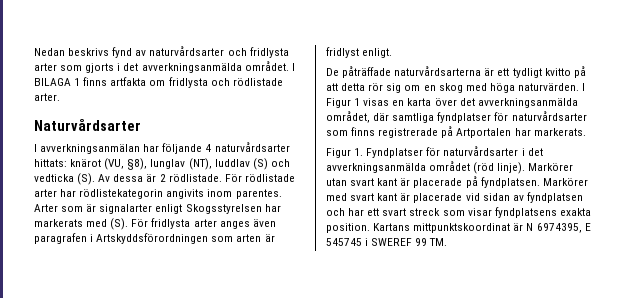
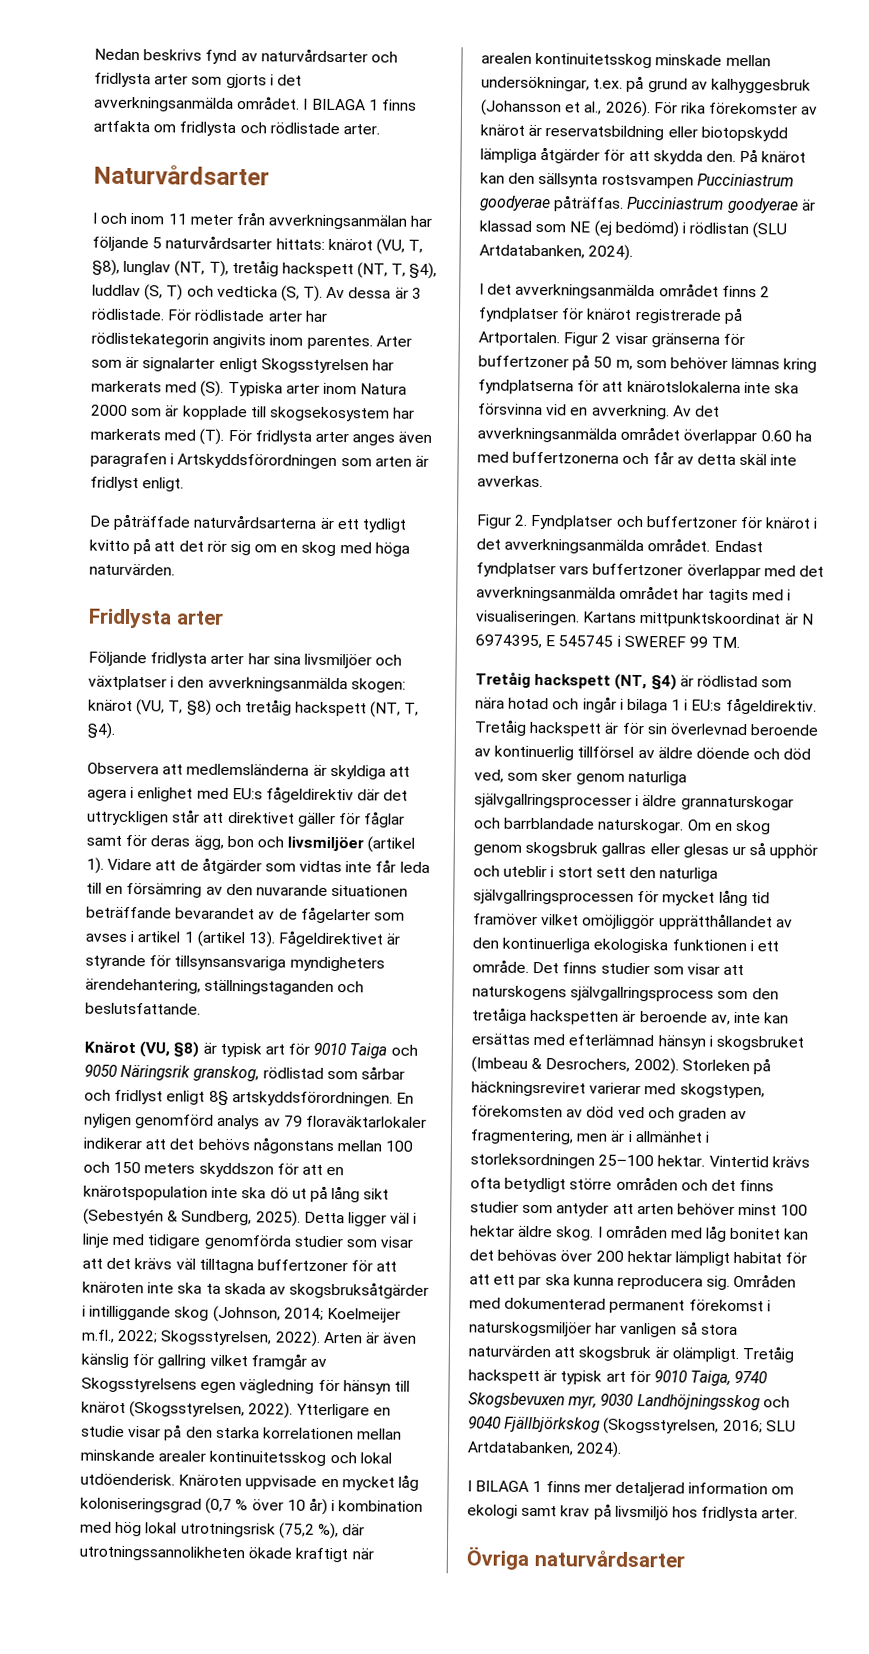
(37, 148) none -> [100,212,265,226] och inom 11 meter från
[205,144,212,152] 4 -> [152,237,163,249] 5
(125, 164) none -> [408,239,424,253] T,
[188,158,290,170] [34,173,96,185] (NT), luddlav (S) och vedticka (S). -> [174,259,438,280] [92,284,324,302] (NT, T), tretåig hackspett (NT, T, §4), luddlav (S, T) och vedticka (S, T).
[159,174,166,182] 2 -> [411,287,422,299] 3
(129, 224) none -> [227,381,408,397] [91,404,416,422] [90,428,225,445] Typiska arter inom Natura 2000 som är kopplade till skogsekosystem har markerats med (T).
[341,83,366,91] detta -> [178,540,204,552] det
[582,83,586,91] [326,98,578,108] [326,111,587,123] [326,126,586,138] [326,146,543,158] [326,161,574,174] [326,176,588,188] [326,192,583,203] [326,207,591,218] [326,223,370,233] I Figur 1 visas en karta över det avverkningsanmälda området, där samtliga fyndplatser för naturvårdsarter som finns registrerade på Artportalen har markerats. // Figur 1. Fyndplatser för naturvårdsarter i det avverkningsanmälda området (röd linje). Markörer utan svart kant är placerade på fyndplatsen. Markörer med svart kant är placerade vid sidan av fyndplatsen och har ett svart streck som visar fyndplatsens exakta position. -> [88,608,224,629] [88,651,403,669] [88,675,406,693] [88,699,420,718] [87,722,116,739] [87,762,410,780] [87,786,409,804] [87,809,406,828] [86,834,416,853] [86,857,430,875] [86,882,409,898] [86,906,405,924] [85,930,401,948] [85,954,385,972] [85,978,365,996] [85,1002,201,1015] [84,1041,418,1059] [84,1064,405,1082] [84,1089,414,1107] [84,1113,427,1130] [83,1137,414,1155] [83,1161,345,1178] [83,1185,390,1203] [83,1208,418,1227] [82,1233,414,1250] [82,1257,398,1274] [82,1281,430,1299] [82,1305,401,1323] [81,1329,418,1347] [81,1353,327,1370] [81,1377,410,1395] [81,1401,391,1419] [81,1424,403,1441] [80,1449,392,1466] [80,1473,419,1491] [80,1497,424,1515] [80,1521,366,1540] [79,1545,374,1563] [481,52,771,69] [481,75,811,94] [480,99,819,118] [480,124,788,142] [480,147,807,165] [480,172,794,189] [480,195,816,214] [479,220,788,239] [479,244,634,261] [479,283,770,300] [478,307,743,324] [478,331,745,348] [478,354,818,373] [478,379,799,395] [478,403,720,420] [477,426,812,445] [477,451,798,466] [477,475,543,488] [476,514,819,530] [476,538,763,555] [476,562,824,580] [476,585,791,604] [475,610,580,626] // Fridlysta arter // Följande fridlysta arter har sina livsmiljöer och växtplatser i den avverkningsanmälda skogen: knärot (VU, T, §8) och tretåig hackspett (NT, T, §4). // Observera att medlemsländerna är skyldiga att agera i enlighet med EU:s fågeldirektiv där det uttryckligen står att direktivet gäller för fåglar samt för deras ägg, bon och livsmiljöer (artikel 1). Vidare att de åtgärder som vidtas inte får leda till en försämring av den nuvarande situationen beträffande bevarandet av de fågelarter som avses i artikel 1 (artikel 13). Fågeldirektivet är styrande för tillsynsansvariga myndigheters ärendehantering, ställningstaganden och beslutsfattande. // Knärot (VU, §8) är typisk art för 9010 Taiga och 9050 Näringsrik granskog, rödlistad som sårbar och fridlyst enligt 8§ artskyddsförordningen. En nyligen genomförd analys av 79 floraväktarlokaler indikerar att det behövs någonstans mellan 100 och 150 meters skyddszon för att en knärotspopulation inte ska dö ut på lång sikt (Sebestyén & Sundberg, 2025). Detta ligger väl i linje med tidigare genomförda studier som visar att det krävs väl tilltagna buffertzoner för att knäroten inte ska ta skada av skogsbruksåtgärder i intilliggande skog (Johnson, 2014; Koelmeijer m.fl., 2022; Skogsstyrelsen, 2022). Arten är även känslig för gallring vilket framgår av Skogsstyrelsens egen vägledning för hänsyn till knärot (Skogsstyrelsen, 2022). Ytterligare en studie visar på den starka korrelationen mellan minskande arealer kontinuitetsskog och lokal utdöenderisk. Knäroten uppvisade en mycket låg koloniseringsgrad (0,7 % över 10 år) i kombination med hög lokal utrotningsrisk (75,2 %), där utrotningssannolikheten ökade kraftigt när arealen kontinuitetsskog minskade mellan undersökningar, t.ex. på grund av kalhyggesbruk (Johansson et al., 2026). För rika förekomster av knärot är reservatsbildning eller biotopskydd lämpliga åtgärder för att skydda den. På knärot kan den sällsynta rostsvampen Pucciniastrum goodyerae påträffas. Pucciniastrum goodyerae är klassad som NE (ej bedömd) i rödlistan (SLU Artdatabanken, 2024). // I det avverkningsanmälda området finns 2 fyndplatser för knärot registrerade på Artportalen. Figur 2 visar gränserna för buffertzoner på 50 m, som behöver lämnas kring fyndplatserna för att knärotslokalerna inte ska försvinna vid en avverkning. Av det avverkningsanmälda området överlappar 0.60 ha med buffertzonerna och får av detta skäl inte avverkas. // Figur 2. Fyndplatser och buffertzoner för knärot i det avverkningsanmälda området. Endast fyndplatser vars buffertzoner överlappar med det avverkningsanmälda området har tagits med i visualiseringen.
(448, 242) none -> [475,672,793,691] [475,696,817,715] [474,719,820,737] [474,745,812,761] [474,769,687,786] [474,793,794,811] [473,817,771,835] [473,841,819,859] [473,865,719,882] [473,889,770,907] [473,913,793,931] [472,937,779,954] [472,959,745,976] [472,985,779,1002] [472,1007,790,1025] [471,1033,804,1051] [471,1056,771,1075] [471,1081,765,1099] [471,1105,748,1122] [470,1129,710,1145] [470,1153,810,1169] [470,1176,775,1193] [470,1201,809,1217] [470,1224,810,1242] [469,1249,808,1266] [469,1273,797,1290] [469,1297,771,1314] [469,1321,738,1338] [468,1345,794,1363] [468,1369,769,1386] [468,1392,790,1411] [468,1416,796,1435] [467,1441,622,1458] [467,1480,795,1497] [467,1503,799,1522] [466,1546,685,1570] // Tretåig hackspett (NT, §4) är rödlistad som nära hotad och ingår i bilaga 1 i EU:s fågeldirektiv. Tretåig hackspett är för sin överlevnad beroende av kontinuerlig tillförsel av äldre döende och död ved, som sker genom naturliga självgallringsprocesser i äldre grannaturskogar och barrblandade naturskogar. Om en skog genom skogsbruk gallras eller glesas ur så upphör och uteblir i stort sett den naturliga självgallringsprocessen för mycket lång tid framöver vilket omöjliggör upprätthållandet av den kontinuerliga ekologiska funktionen i ett område. Det finns studier som visar att naturskogens självgallringsprocess som den tretåiga hackspetten är beroende av, inte kan ersättas med efterlämnad hänsyn i skogsbruket (Imbeau & Desrochers, 2002). Storleken på häckningsreviret varierar med skogstypen, förekomsten av död ved och graden av fragmentering, men är i allmänhet i storleksordningen 25–100 hektar. Vintertid krävs ofta betydligt större områden och det finns studier som antyder att arten behöver minst 100 hektar äldre skog. I områden med låg bonitet kan det behövas över 200 hektar lämpligt habitat för att ett par ska kunna reproducera sig. Områden med dokumenterad permanent förekomst i naturskogsmiljöer har vanligen så stora naturvärden att skogsbruk är olämpligt. Tretåig hackspett är typisk art för 9010 Taiga, 9740 Skogsbevuxen myr, 9030 Landhöjningsskog och 9040 Fjällbjörkskog (Skogsstyrelsen, 2016; SLU Artdatabanken, 2024). // I BILAGA 1 finns mer detaljerad information om ekologi samt krav på livsmiljö hos fridlysta arter. // Övriga naturvårdsarter

